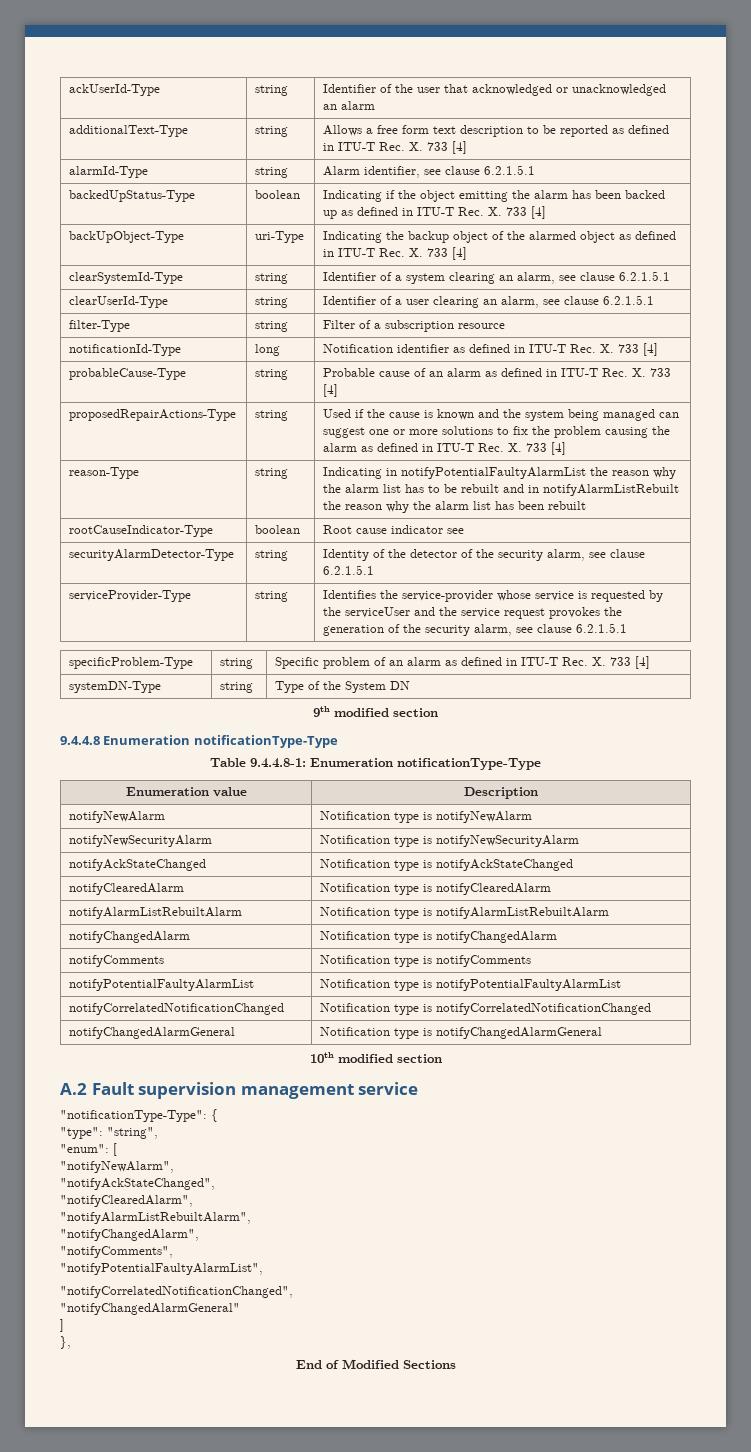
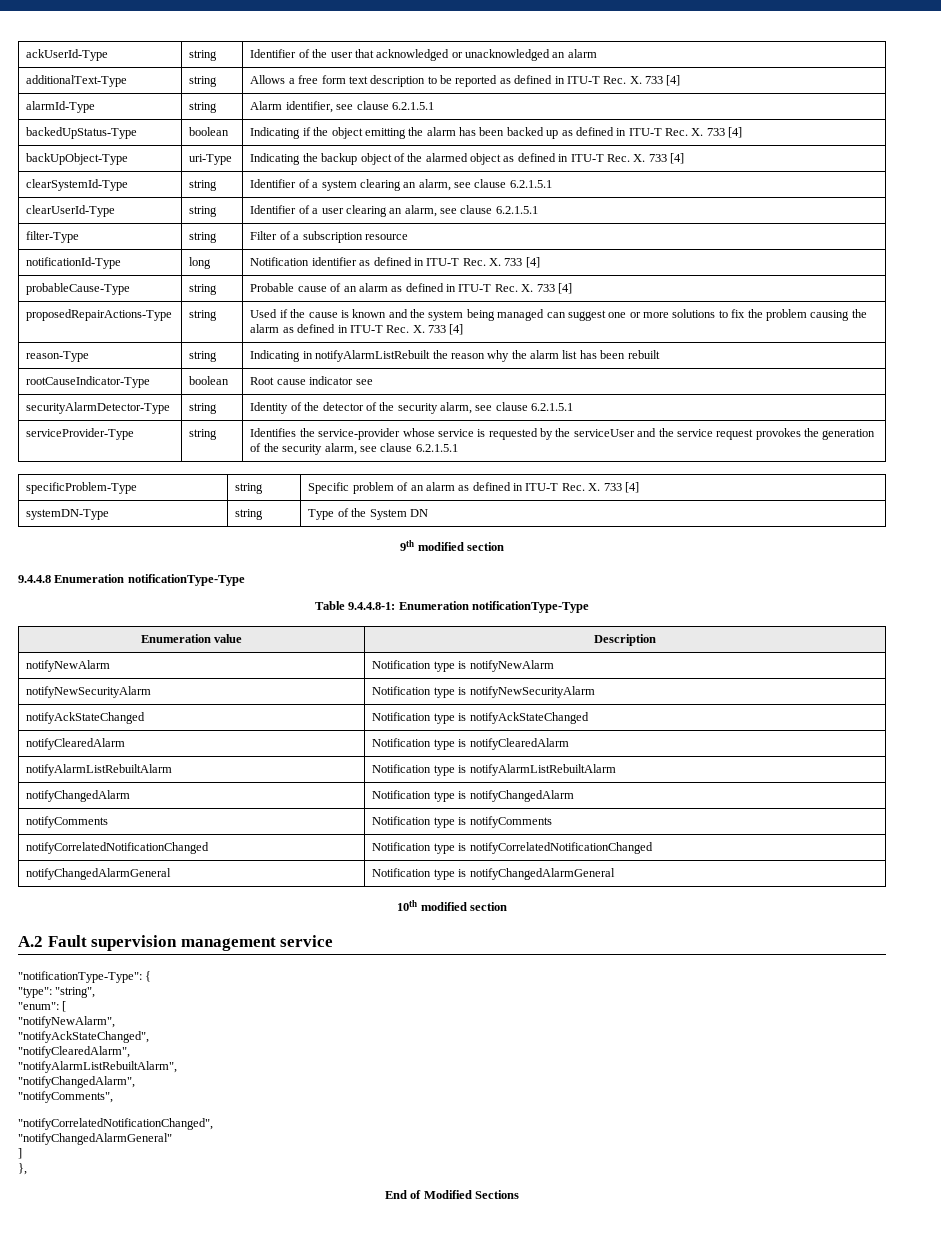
[401,467,677,479] [323,484,540,493] notifyPotentialFaultyAlarmList the reason why the alarm list has to be rebuilt and in -> (313, 355) none
[69,979,255,991] [320,979,622,991] // notifyPotentialFaultyAlarmList | Notification type is notifyPotentialFaultyAlarmList -> (552, 822) none
[60,1263,263,1275] // "notifyPotentialFaultyAlarmList", -> (113, 1097) none

